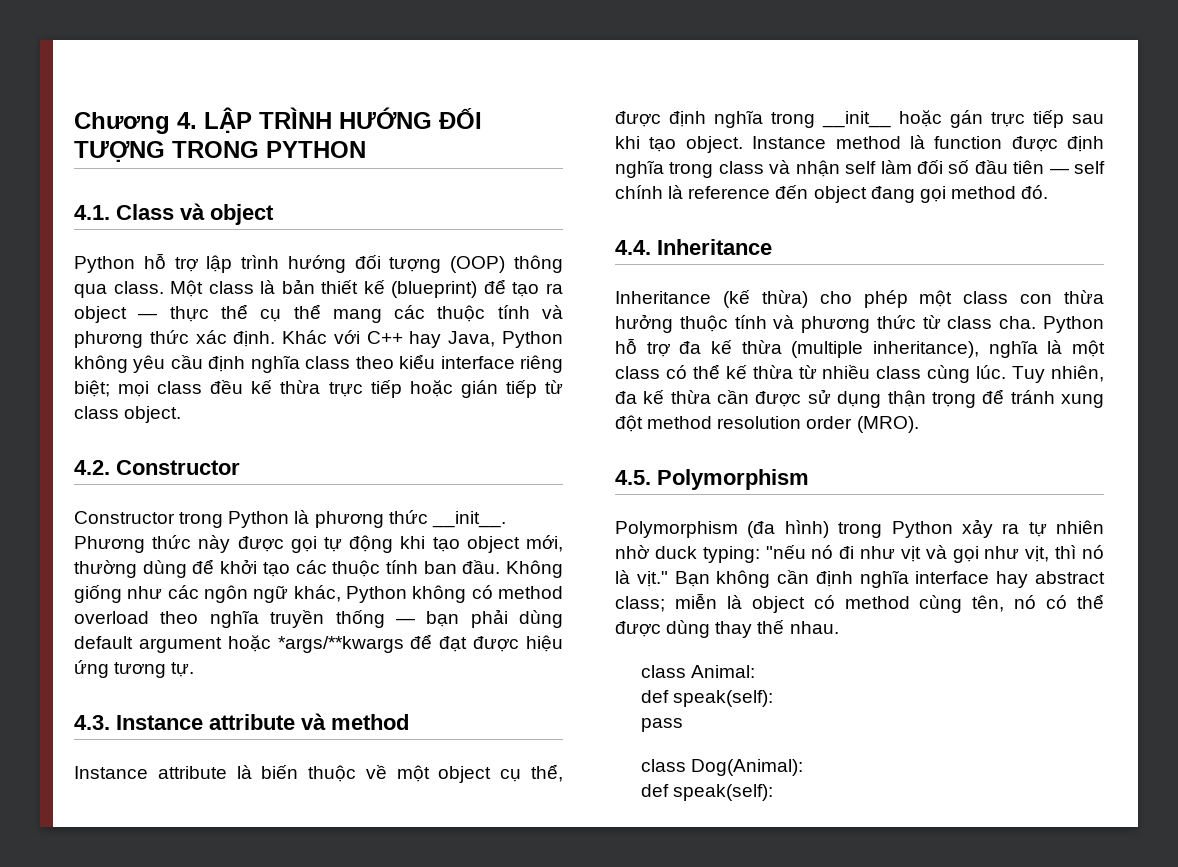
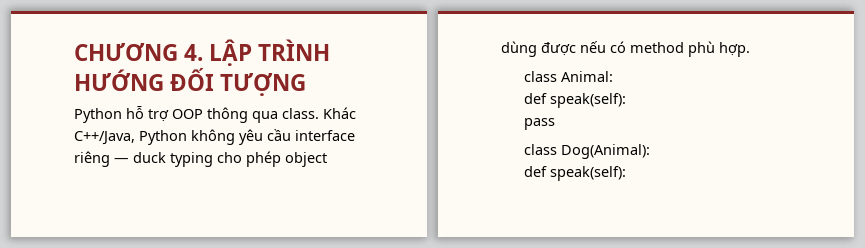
[74,112,170,134] Chương -> [74,43,178,61] CHƯƠNG
[172,141,366,158] [74,203,274,225] [74,253,563,273] [74,279,563,298] [74,304,563,323] [74,330,563,348] [74,354,564,373] [74,380,563,398] [74,406,182,423] [74,460,240,475] [74,510,506,528] [74,535,563,553] [74,559,563,578] [74,585,563,603] [74,609,563,628] [74,634,563,653] [74,660,195,678] [74,713,409,730] [74,764,563,783] [615,110,1104,128] [615,135,1104,153] [615,160,1105,178] [615,185,1049,203] [615,239,772,255] [615,290,1104,308] [615,314,1104,333] [615,338,1105,358] [615,364,1104,383] [615,389,1104,408] [615,415,919,433] [615,469,809,490] [615,519,1104,538] [615,545,1104,563] [615,570,1105,588] [615,593,1104,613] [615,620,839,638] TRONG PYTHON // 4.1. Class và object // Python hỗ trợ lập trình hướng đối tượng (OOP) thông qua class. Một class là bản thiết kế (blueprint) để tạo ra object — thực thể cụ thể mang các thuộc tính và phương thức xác định. Khác với C++ hay Java, Python không yêu cầu định nghĩa class theo kiểu interface riêng biệt; mọi class đều kế thừa trực tiếp hoặc gián tiếp từ class object. // 4.2. Constructor // Constructor trong Python là phương thức __init__. Phương thức này được gọi tự động khi tạo object mới, thường dùng để khởi tạo các thuộc tính ban đầu. Không giống như các ngôn ngữ khác, Python không có method overload theo nghĩa truyền thống — bạn phải dùng default argument hoặc *args/**kwargs để đạt được hiệu ứng tương tự. // 4.3. Instance attribute và method // Instance attribute là biến thuộc về một object cụ thể, được định nghĩa trong __init__ hoặc gán trực tiếp sau khi tạo object. Instance method là function được định nghĩa trong class và nhận self làm đối số đầu tiên — self chính là reference đến object đang gọi method đó. // 4.4. Inheritance // Inheritance (kế thừa) cho phép một class con thừa hưởng thuộc tính và phương thức từ class cha. Python hỗ trợ đa kế thừa (multiple inheritance), nghĩa là một class có thể kế thừa từ nhiều class cùng lúc. Tuy nhiên, đa kế thừa cần được sử dụng thận trọng để tránh xung đột method resolution order (MRO). // 4.5. Polymorphism // Polymorphism (đa hình) trong Python xảy ra tự nhiên nhờ duck typing: "nếu nó đi như vịt và gọi như vịt, thì nó là vịt." Bạn không cần định nghĩa interface hay abstract class; miễn là object có method cùng tên, nó có thể được dùng thay thế nhau. -> [74,106,356,123] [74,129,355,145] [74,151,327,167] [501,41,750,57] // Python hỗ trợ OOP thông qua class. Khác C++/Java, Python không yêu cầu interface riêng — duck typing cho phép object dùng được nếu có method phù hợp.

